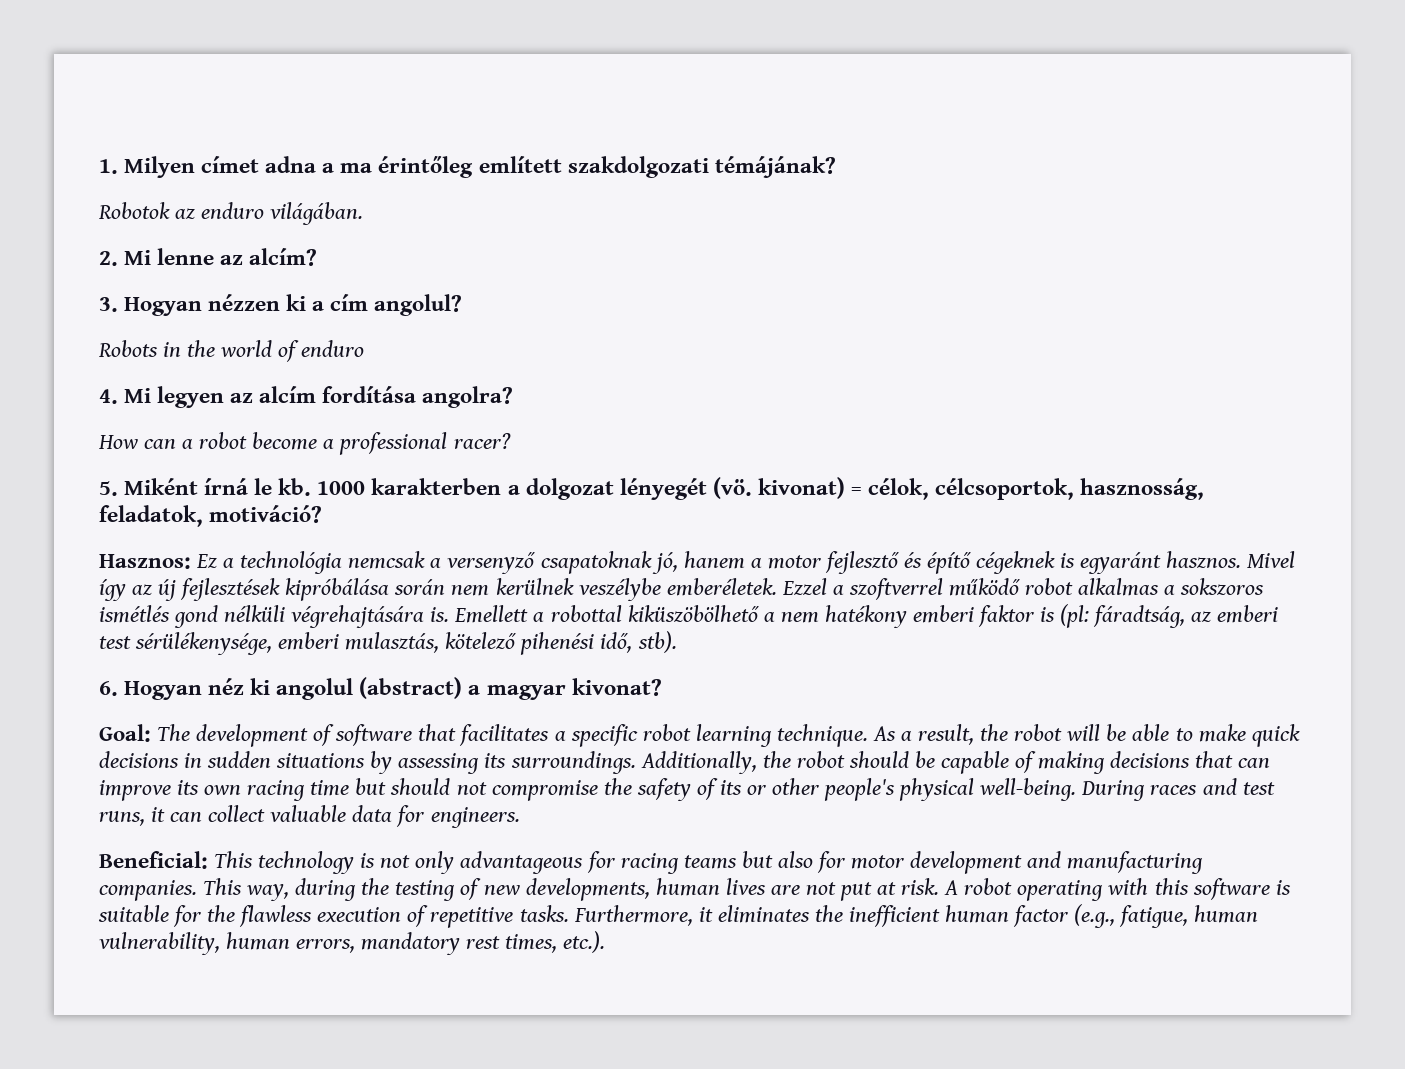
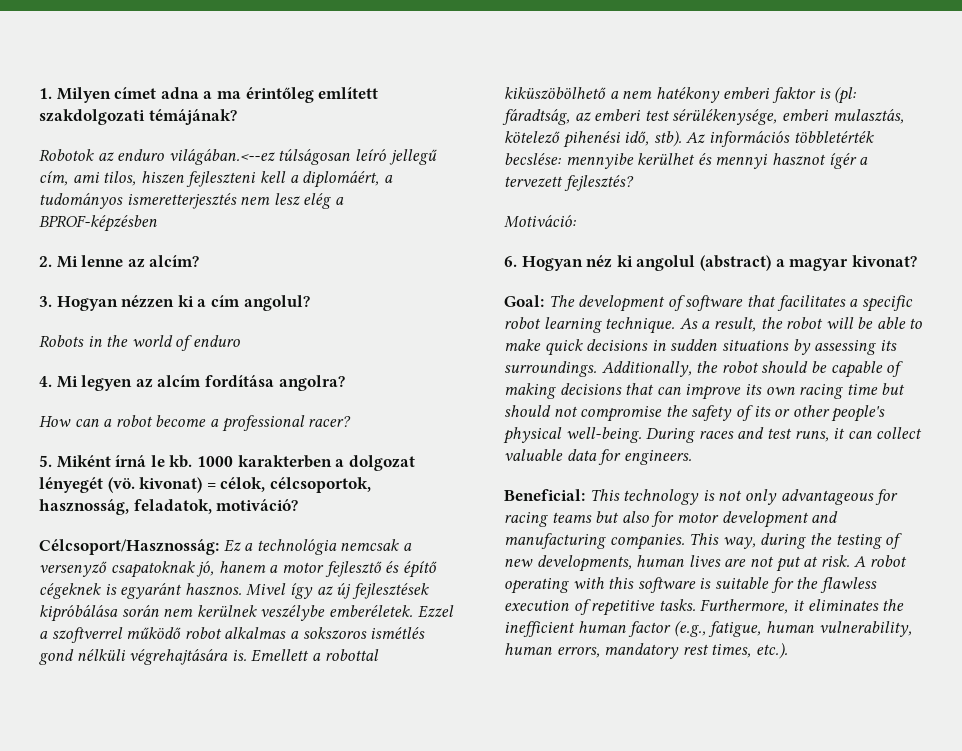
[270,202,364,225] világában. -> [168,149,437,165] [39,171,393,188] [39,193,344,209] [39,215,157,232] világában.<--ez túlságosan leíró jellegű cím, ami tilos, hiszen fejleszteni kell a diplomáért, a tudományos ismeretterjesztés nem lesz elég a BPROF-képzésben
[99,554,191,569] Hasznos: -> [39,539,219,555] Célcsoport/Hasznosság:
(677, 642) none -> [686,131,874,147] [504,153,869,169] [504,175,634,191] [504,215,576,228] Az információs többletérték becslése: mennyibe kerülhet és mennyi hasznot ígér a tervezett fejlesztés? // Motiváció:

